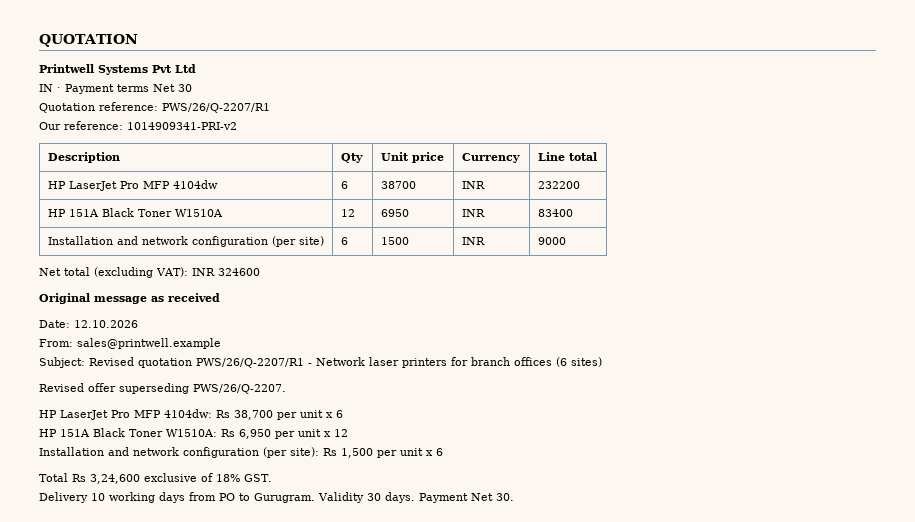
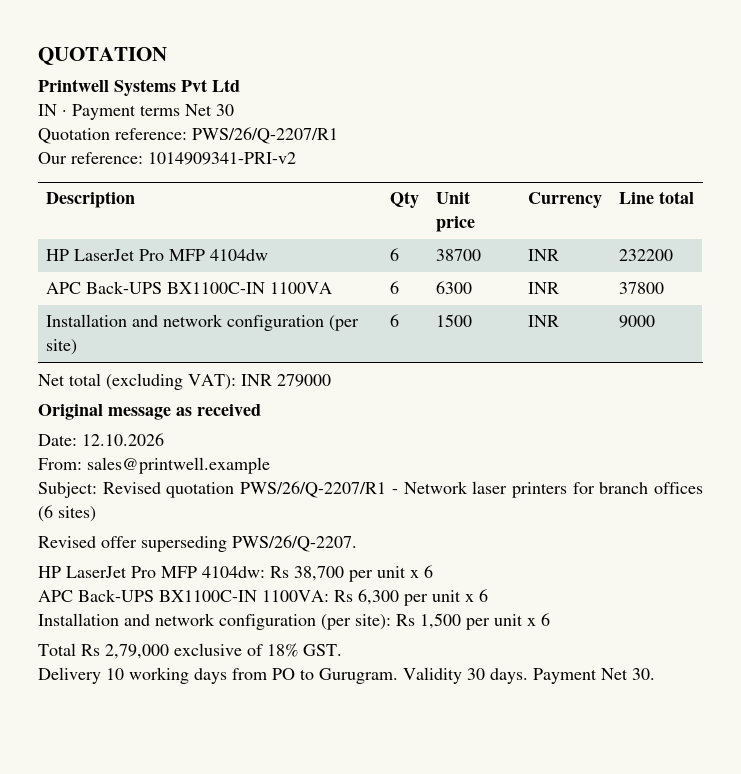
[47,208,223,217] [340,209,355,217] [380,209,409,217] [461,209,485,217] [537,209,573,217] HP 151A Black Toner W1510A | 12 | 6950 | INR | 83400 -> [45,281,332,294] [389,281,399,294] [435,281,472,294] [527,282,559,294] [618,282,664,294] APC Back-UPS BX1100C-IN 1100VA | 6 | 6300 | INR | 37800
[218,268,260,276] 324600 -> [277,374,331,387] 279000
[39,428,348,439] HP 151A Black Toner W1510A: Rs 6,950 per unit x 12 -> [38,589,488,606] APC Back-UPS BX1100C-IN 1100VA: Rs 6,300 per unit x 6
[90,474,140,484] 3,24,600 -> [105,644,169,659] 2,79,000

